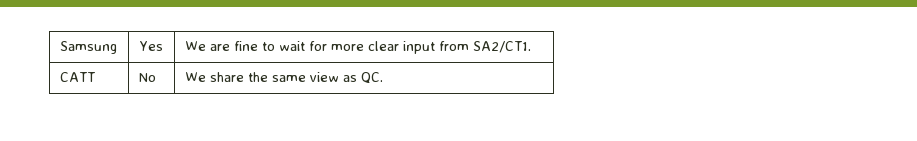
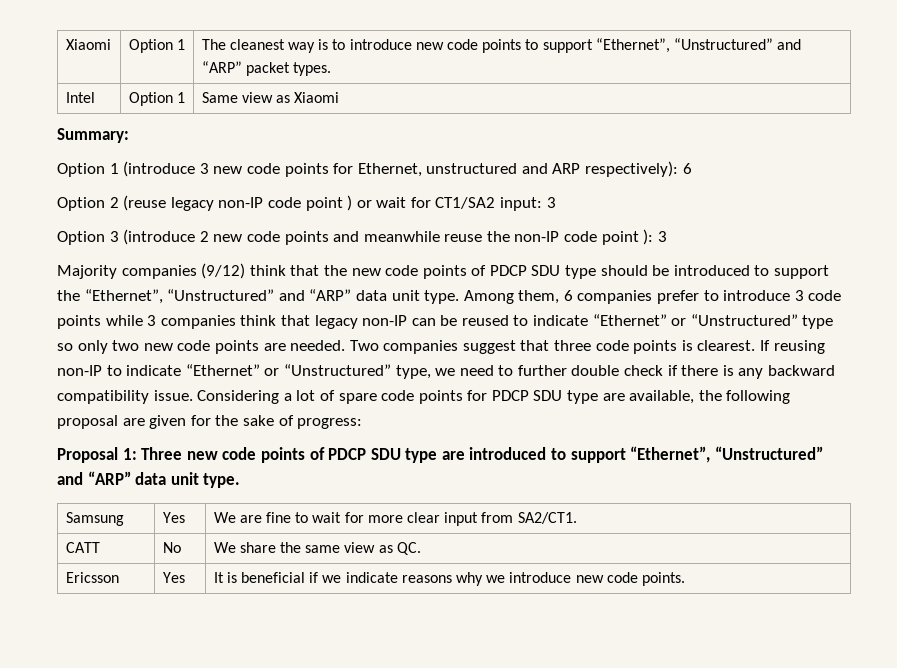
(59, 47) none -> [65,39,111,50] [128,39,185,53] [201,38,802,53] [201,61,332,76] [65,92,95,103] [128,92,185,106] [201,92,340,103] [57,128,129,143] [57,161,692,177] [57,195,556,211] [57,229,667,245] [57,263,830,279] [57,289,842,304] [57,314,834,329] [57,340,825,354] [57,364,836,379] [57,390,791,404] [57,415,363,429] [57,446,823,463] [57,471,241,488] Xiaomi | Option 1 | The cleanest way is to introduce new code points to support “Ethernet”, “Unstructured” and “ARP” packet types. // Intel | Option 1 | Same view as Xiaomi // Summary: // Option 1 (introduce 3 new code points for Ethernet, unstructured and ARP respectively): 6 // Option 2 (reuse legacy non-IP code point ) or wait for CT1/SA2 input: 3 // Option 3 (introduce 2 new code points and meanwhile reuse the non-IP code point ): 3 // Majority companies (9/12) think that the new code points of PDCP SDU type should be introduced to support the “Ethernet”, “Unstructured” and “ARP” data unit type. Among them, 6 companies prefer to introduce 3 code points while 3 companies think that legacy non-IP can be reused to indicate “Ethernet” or “Unstructured” type so only two new code points are needed. Two companies suggest that three code points is clearest. If reusing non-IP to indicate “Ethernet” or “Unstructured” type, we need to further double check if there is any backward compatibility issue. Considering a lot of spare code points for PDCP SDU type are available, the following proposal are given for the sake of progress: // Proposal 1: Three new code points of PDCP SDU type are introduced to support “Ethernet”, “Unstructured” and “ARP” data unit type. //
(383, 78) none -> [65,572,119,583] [162,572,185,583] [213,572,685,586] // Ericsson | Yes | It is beneficial if we indicate reasons why we introduce new code points.

